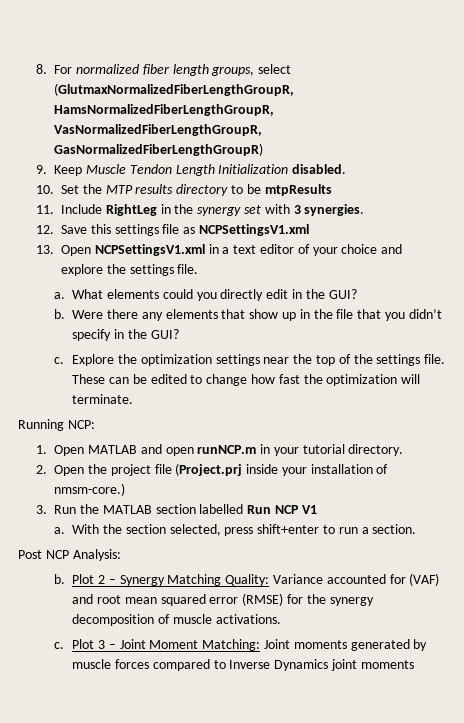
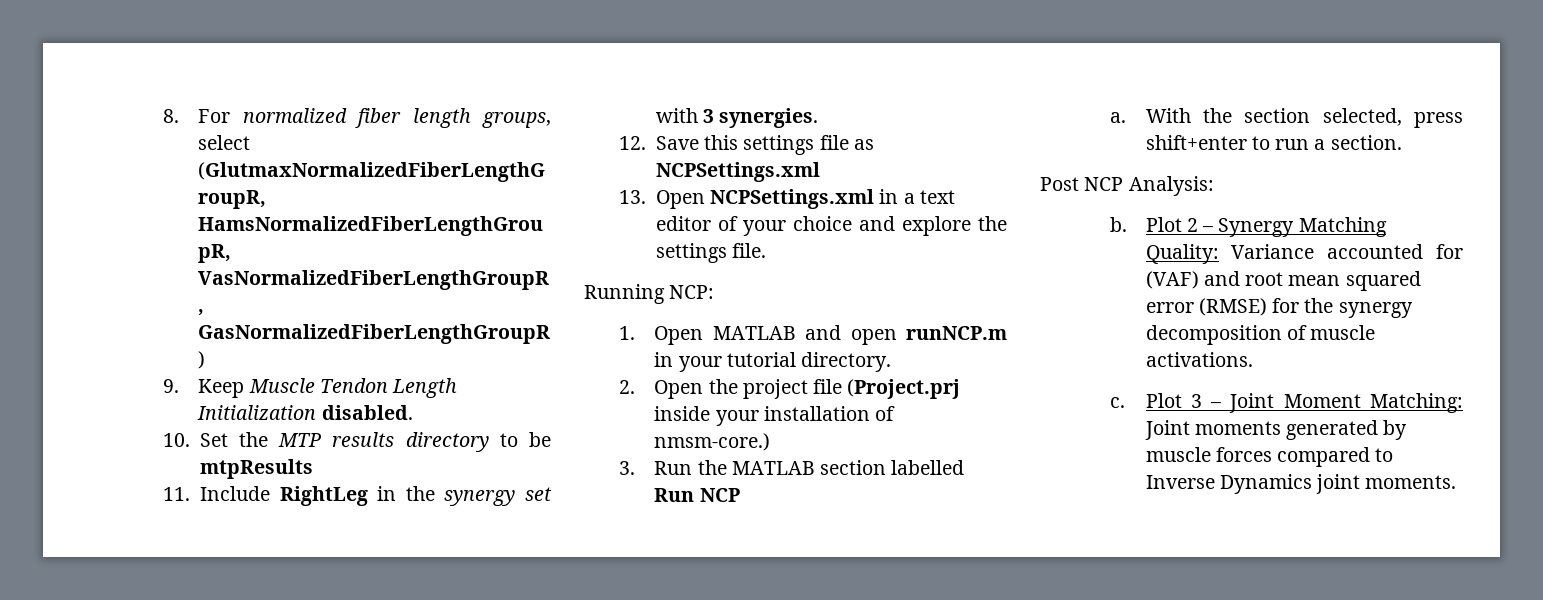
[198,224,309,236] NCPSettingsV1.xml -> [655,162,820,182] NCPSettings.xml
[94,244,205,256] NCPSettingsV1.xml -> [710,189,875,209] NCPSettings.xml
[54,289,357,301] [54,309,442,321] [72,329,179,341] [54,354,446,366] [72,374,421,386] [72,394,134,404] // a. What elements could you directly edit in the GUI? // b. Were there any elements that show up in the file that you didn’t specify in the GUI? // c. Explore the optimization settings near the top of the settings file. These can be edited to change how fast the optimization will terminate. -> (767, 250) none
[301,505,317,514] V1 -> (740, 495) none
[360,660,414,669] moments -> [1365,475,1457,489] moments.

